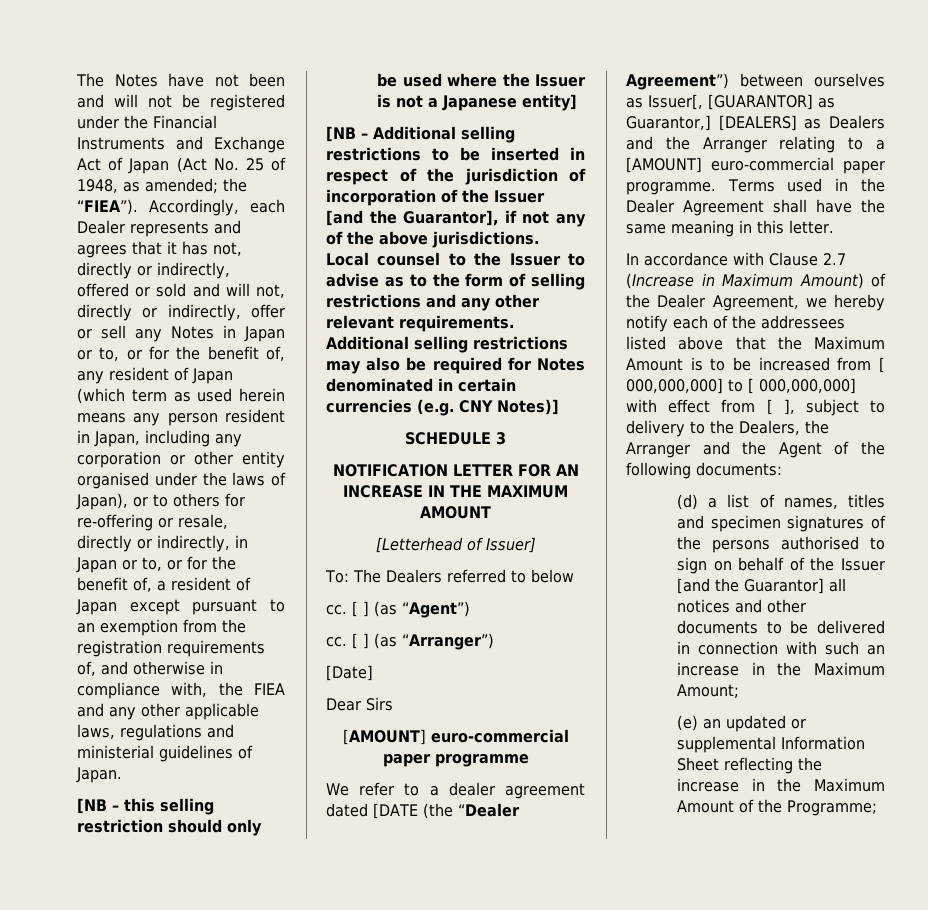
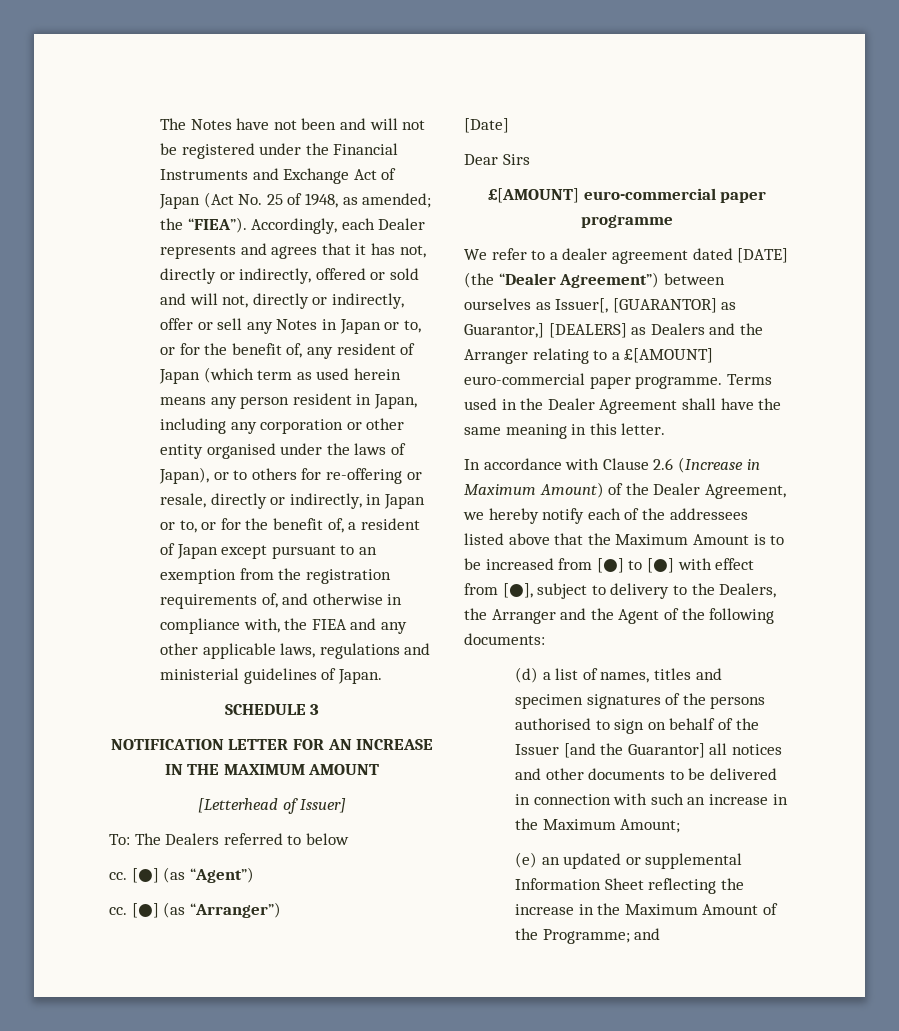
[77,798,215,815] [77,819,263,836] [377,73,586,87] [377,94,578,111] [326,126,515,143] [326,147,585,161] [326,168,586,185] [326,189,545,206] [326,210,586,227] [326,231,539,248] [326,252,585,266] [326,273,585,290] [326,294,540,311] [326,315,514,332] [326,336,568,353] [326,357,585,374] [326,378,516,392] [326,399,559,416] // [NB – this selling restriction should only be used where the Issuer is not a Japanese entity] // [NB – Additional selling restrictions to be inserted in respect of the jurisdiction of incorporation of the Issuer [and the Guarantor], if not any of the above jurisdictions. Local counsel to the Issuer to advise as to the form of selling restrictions and any other relevant requirements. Additional selling restrictions may also be required for Notes denominated in certain currencies (e.g. CNY Notes)] -> (382, 676) none
[352,601,369,617] [ ] -> [131,868,159,883] [●]
[352,633,369,649] [ ] -> [131,903,159,918] [●]
[342,729,426,745] [AMOUNT] -> [487,188,579,203] £[AMOUNT]
[373,803,418,819] [DATE -> [737,248,789,263] [DATE]
[626,157,702,173] [AMOUNT] -> [624,348,714,363] £[AMOUNT]
[823,253,846,265] 2.7 -> [653,458,674,470] 2.6
[879,357,885,373] [626,378,856,394] [ 000,000,000] to [ 000,000,000] -> [596,558,674,573] [●] to [●]
[766,399,795,415] [ ], -> [502,583,533,598] [●],
(878, 808) none -> [634,928,661,940] and

